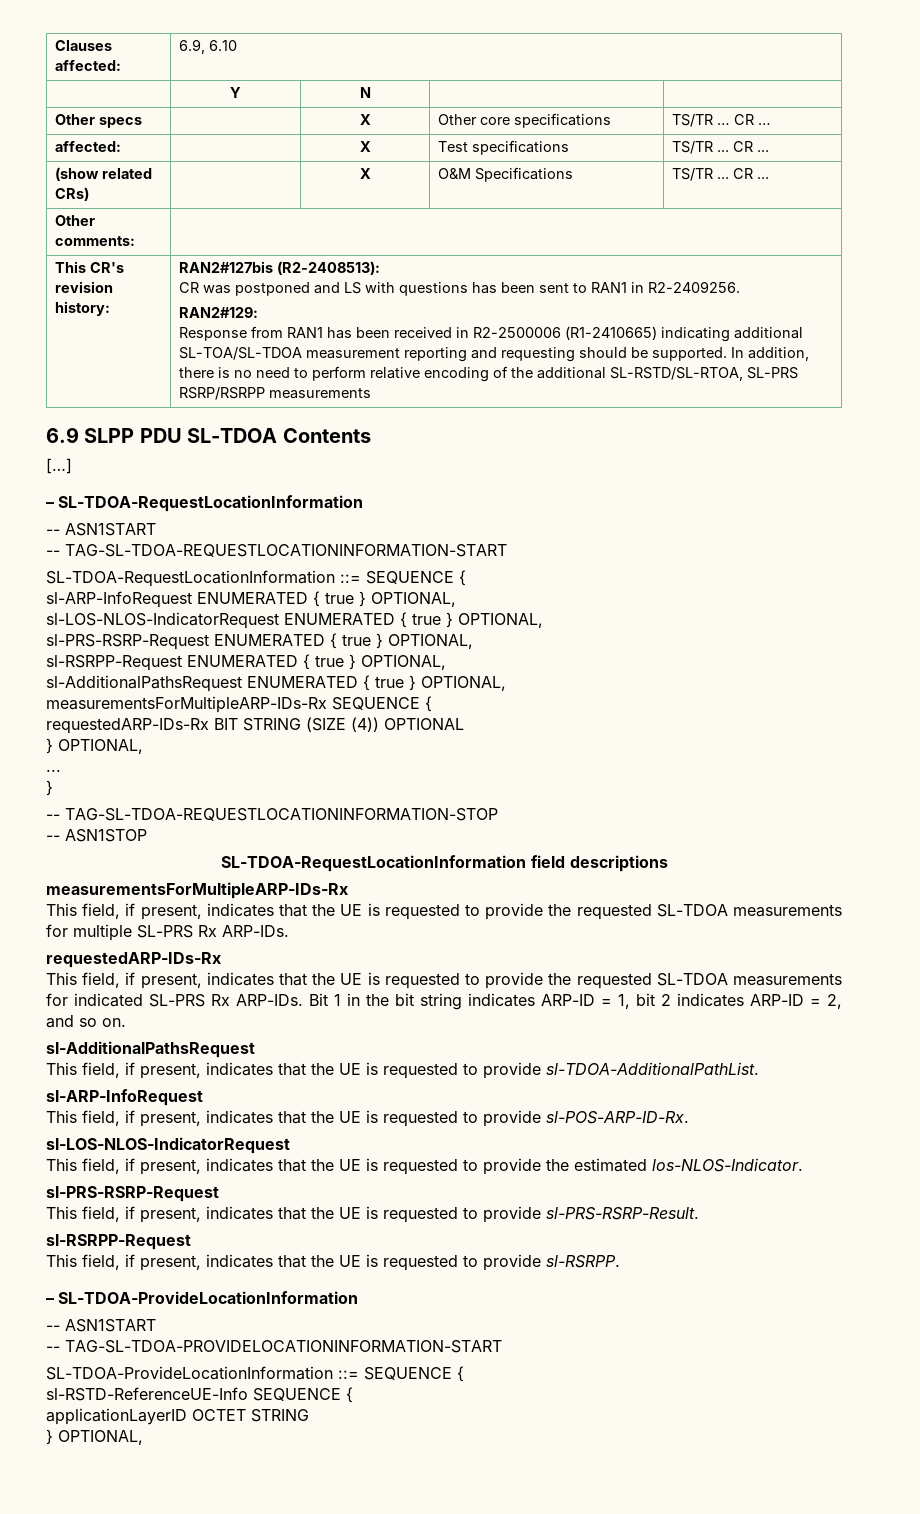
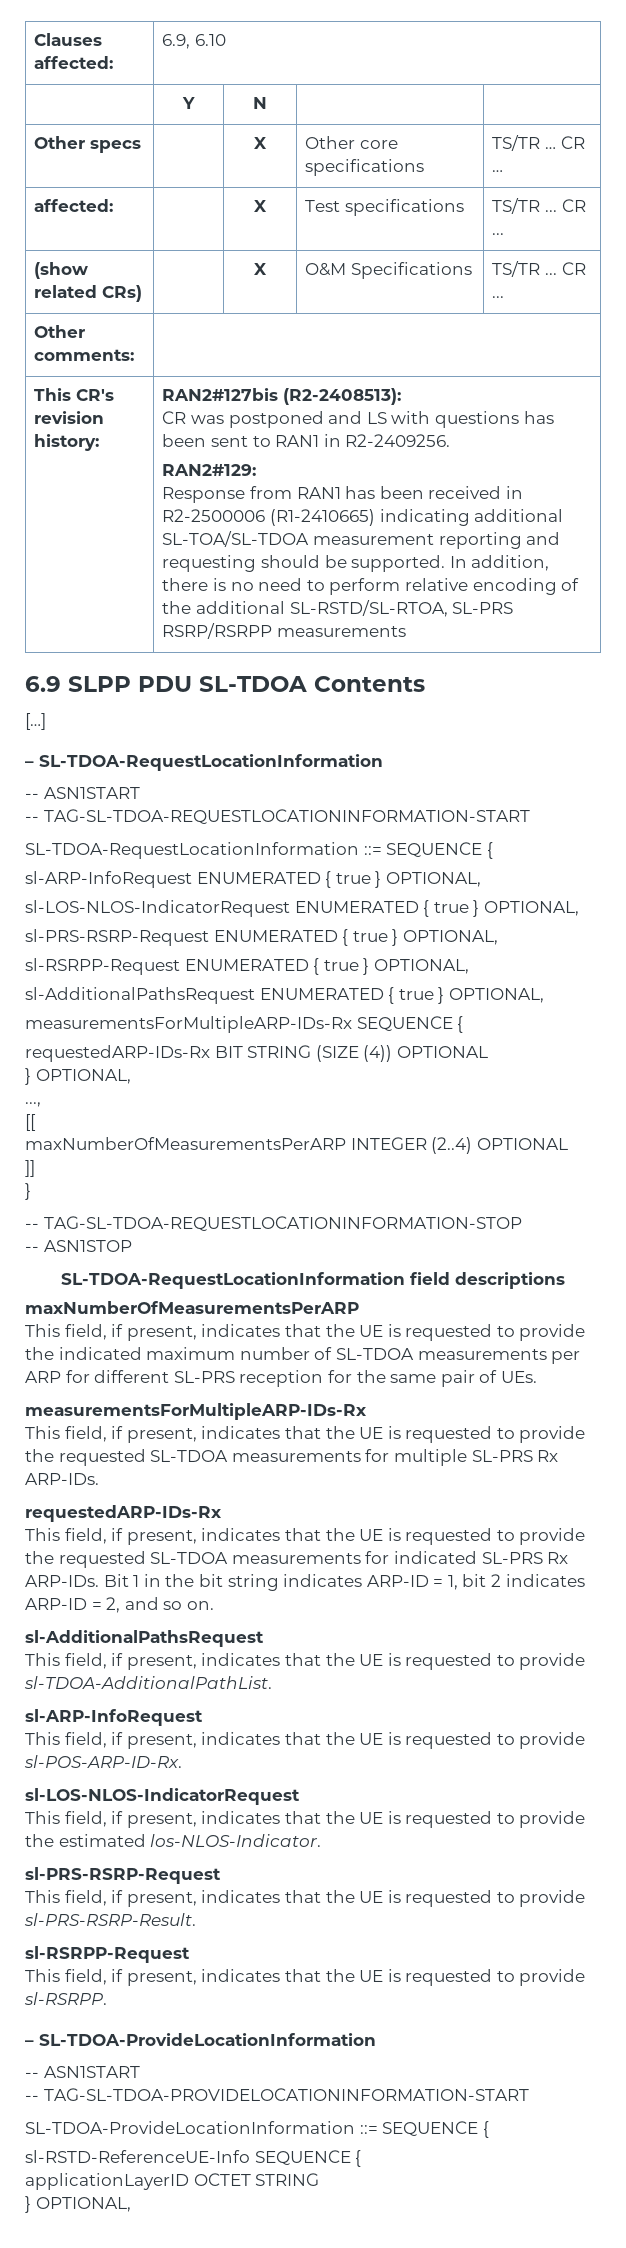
[46,769,61,772] ... -> [25,1102,41,1107] [25,1114,36,1131] [25,1137,568,1154] [25,1160,35,1177] ..., // [[ // maxNumberOfMeasurementsPerARP INTEGER (2..4) OPTIONAL // ]]
(668, 863) none -> [25,1301,359,1314] [25,1324,586,1341] [25,1347,581,1364] [25,1370,537,1387] // maxNumberOfMeasurementsPerARP // This field, if present, indicates that the UE is requested to provide the indicated maximum number of SL-TDOA measurements per ARP for different SL-PRS reception for the same pair of UEs.

